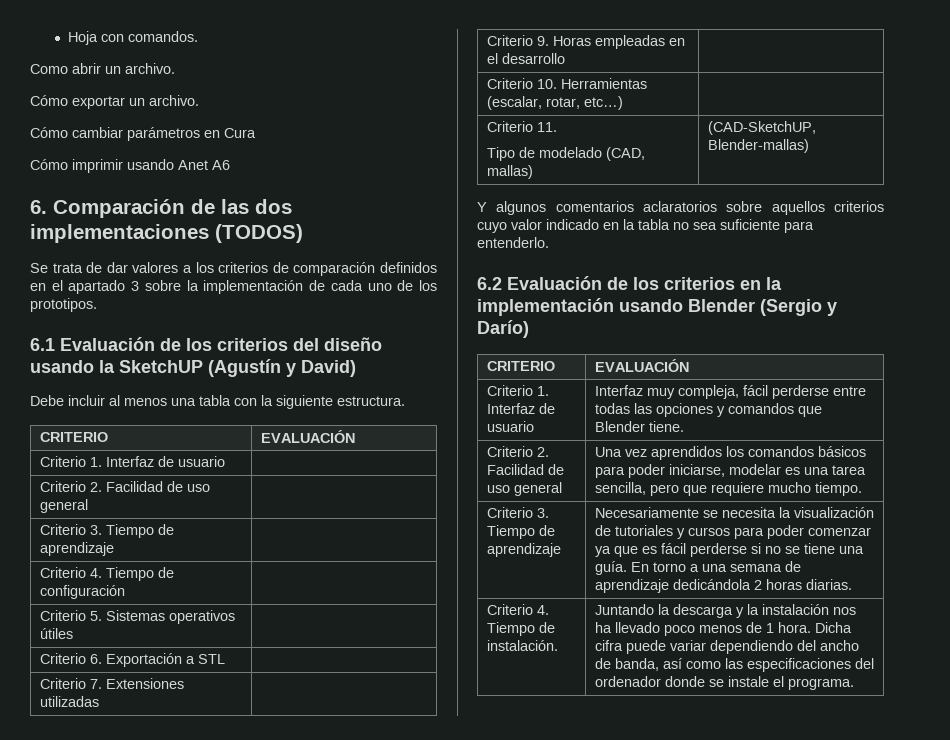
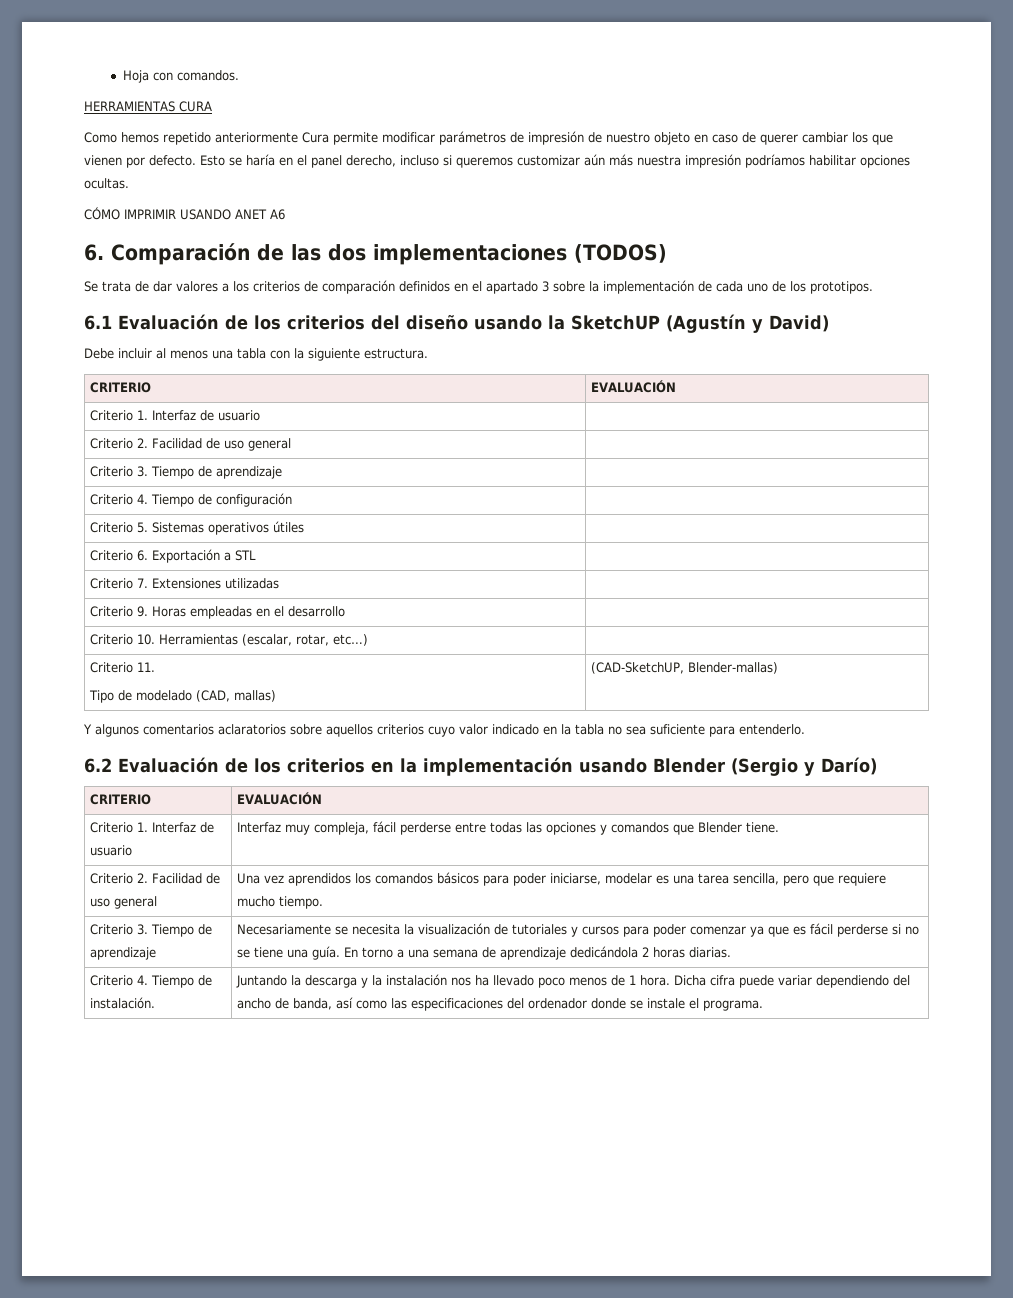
(199, 36) none -> [84,101,212,112] // HERRAMIENTAS CURA
[72,63,175,74] [30,95,199,109] [30,127,256,141] [30,159,208,173] abrir un archivo. // Cómo exportar un archivo. // Cómo cambiar parámetros en Cura // Cómo imprimir usando Anet -> [121,131,893,145] [84,154,910,168] [84,178,129,189] [84,207,267,220] hemos repetido anteriormente Cura permite modificar parámetros de impresión de nuestro objeto en caso de querer cambiar los que vienen por defecto. Esto se haría en el panel derecho, incluso si queremos customizar aún más nuestra impresión podríamos habilitar opciones ocultas. // CÓMO IMPRIMIR USANDO ANET

